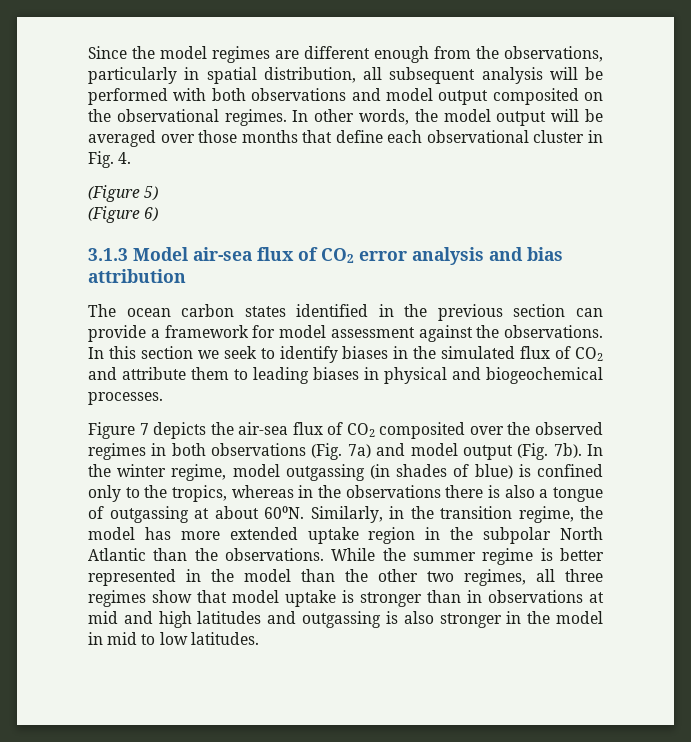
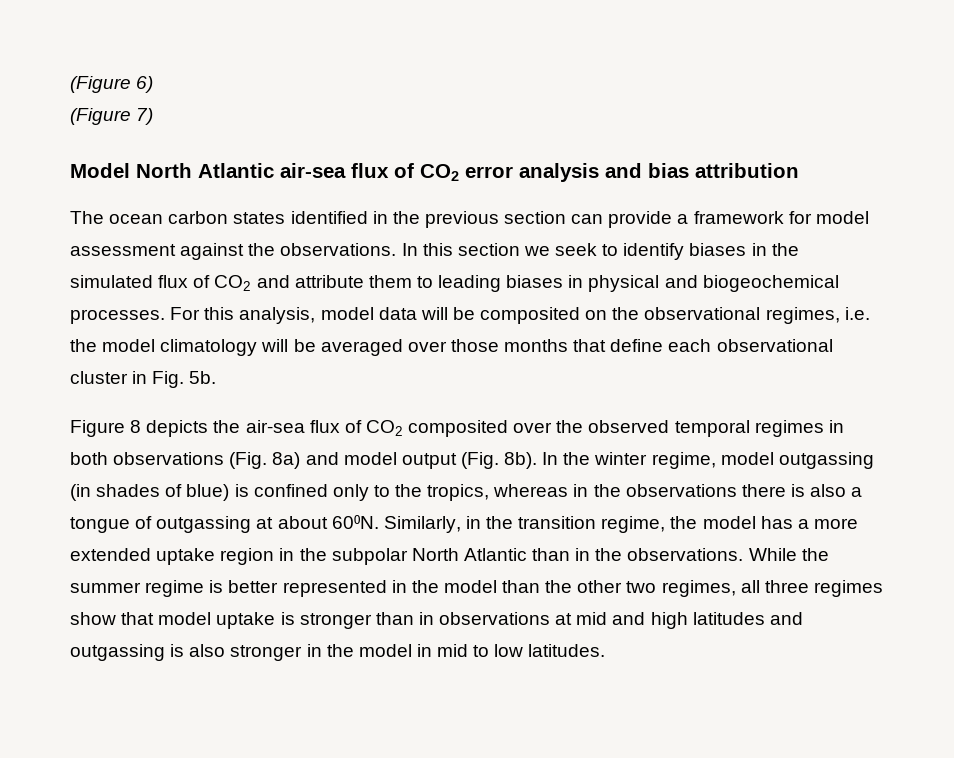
[88,46,603,63] [88,67,603,84] [88,88,603,105] [88,109,604,126] [88,130,603,147] [88,151,132,168] [88,185,159,202] [88,206,159,223] [88,247,188,261] Since the model regimes are different enough from the observations, particularly in spatial distribution, all subsequent analysis will be performed with both observations and model output composited on the observational regimes. In other words, the model output will be averaged over those months that define each observational cluster in Fig. 4. // (Figure 5) // (Figure 6) // 3.1.3 Model -> [70,76,154,93] [70,108,154,125] [70,163,274,178] (Figure 6) // (Figure 7) // Model North Atlantic
(163, 398) none -> [170,307,870,324] [70,339,833,356] [70,371,217,388] For this analysis, model data will be composited on the observational regimes, i.e. the model climatology will be averaged over those months that define each observational cluster in Fig. 5b.
[139,423,149,435] 7 -> [130,420,142,433] 8
(603, 428) none -> [674,420,750,437] temporal
[347,444,371,458] 7a) -> [272,452,301,469] 8a)
[553,443,582,458] 7b). -> [504,452,538,469] 8b).
(171, 533) none -> [797,519,809,529] a
(188, 554) none -> [575,548,591,561] in

